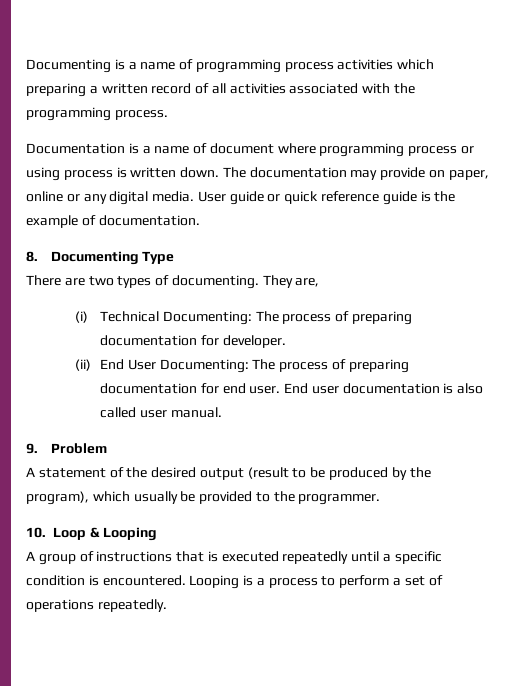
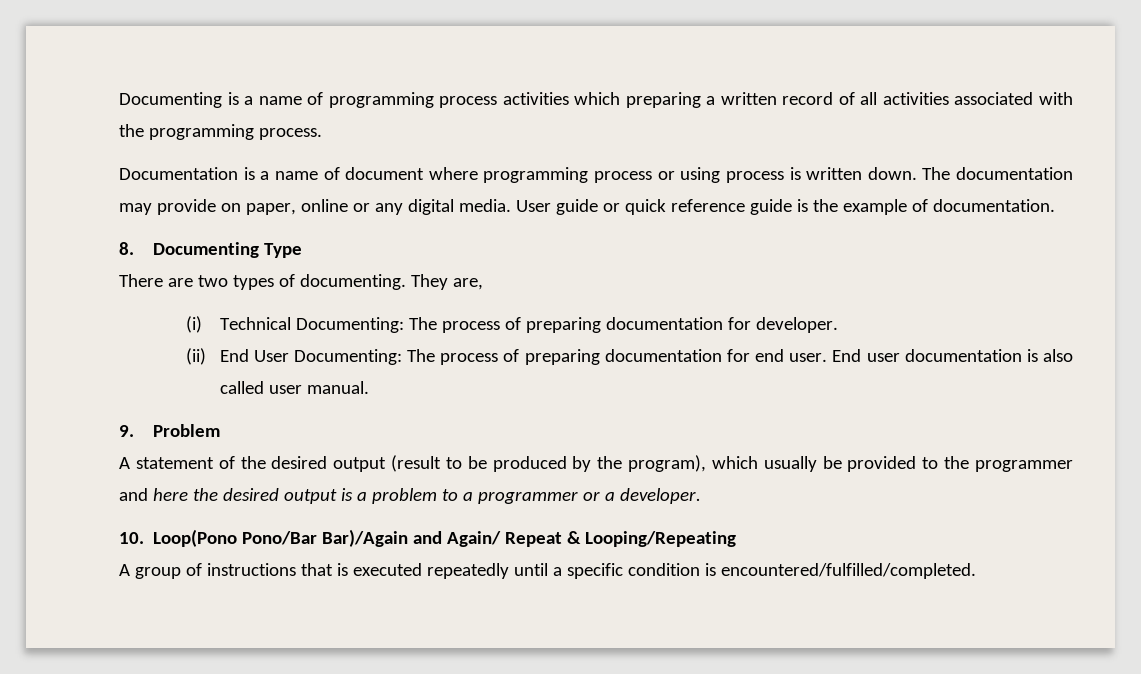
[298,494,381,505] [26,527,157,541] programmer. // 10. Loop & Looping -> [975,460,1074,472] [119,488,701,504] [119,529,737,547] programmer and here the desired output is a problem to a programmer or a developer. // 10. Loop(Pono Pono/Bar Bar)/Again and Again/ Repeat & Looping/Repeating
[102,575,443,589] [26,599,167,612] encountered. Looping is a process to perform a set of operations repeatedly. -> [720,563,976,579] encountered/fulfilled/completed.

